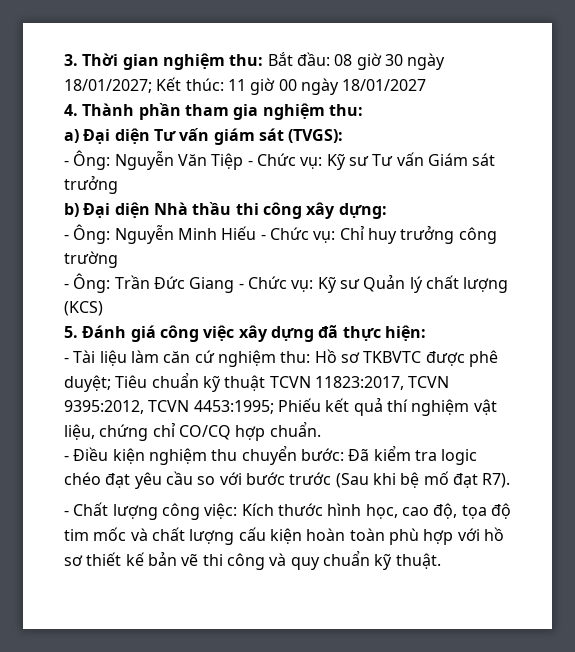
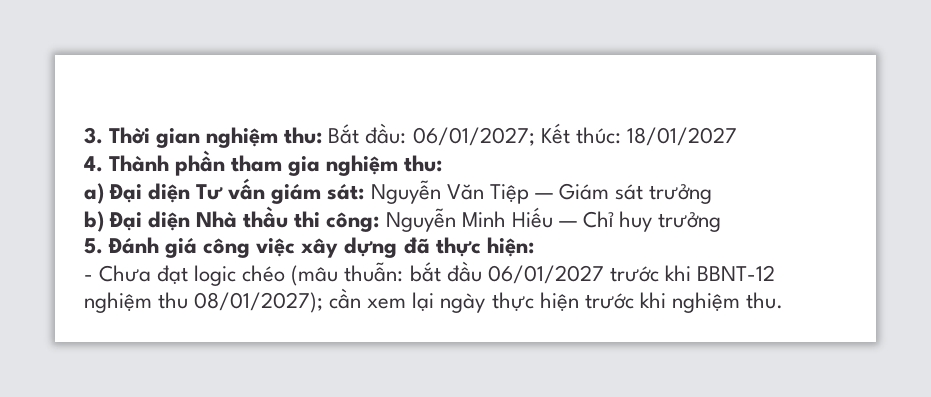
[334,53,446,70] [64,77,339,95] 08 giờ 30 ngày 18/01/2027; Kết thúc: 11 giờ 00 ngày -> [412,123,621,146] 06/01/2027; Kết thúc:
[258,128,344,143] [64,150,424,170] sát (TVGS): // - Ông: Nguyễn Văn Tiệp - Chức vụ: Kỹ sư Tư vấn -> [327,180,553,204] sát: Nguyễn Văn Tiệp —
[262,202,387,219] [64,224,497,244] [64,251,118,268] [64,273,509,293] [64,301,103,316] công xây dựng: // - Ông: Nguyễn Minh Hiếu - Chức vụ: Chỉ huy trưởng công trường // - Ông: Trần Đức Giang - Chức vụ: Kỹ sư Quản lý chất lượng (KCS) -> [326,207,721,232] công: Nguyễn Minh Hiếu — Chỉ huy trưởng
[73,349,498,367] [64,372,450,392] [64,397,497,416] [64,421,321,441] [64,445,478,465] [64,471,511,489] [64,502,511,520] [64,527,504,545] [64,550,441,570] Tài liệu làm căn cứ nghiệm thu: Hồ sơ TKBVTC được phê duyệt; Tiêu chuẩn kỹ thuật TCVN 11823:2017, TCVN 9395:2012, TCVN 4453:1995; Phiếu kết quả thí nghiệm vật liệu, chứng chỉ CO/CQ hợp chuẩn. // - Điều kiện nghiệm thu chuyển bước: Đã kiểm tra logic chéo đạt yêu cầu so với bước trước (Sau khi bệ mố đạt R7). // - Chất lượng công việc: Kích thước hình học, cao độ, tọa độ tim mốc và chất lượng cấu kiện hoàn toàn phù hợp với hồ sơ thiết kế bản vẽ thi công và quy chuẩn kỹ thuật. -> [99,261,775,286] [84,288,783,313] Chưa đạt logic chéo (mâu thuẫn: bắt đầu 06/01/2027 trước khi BBNT-12 nghiệm thu 08/01/2027); cần xem lại ngày thực hiện trước khi nghiệm thu.

